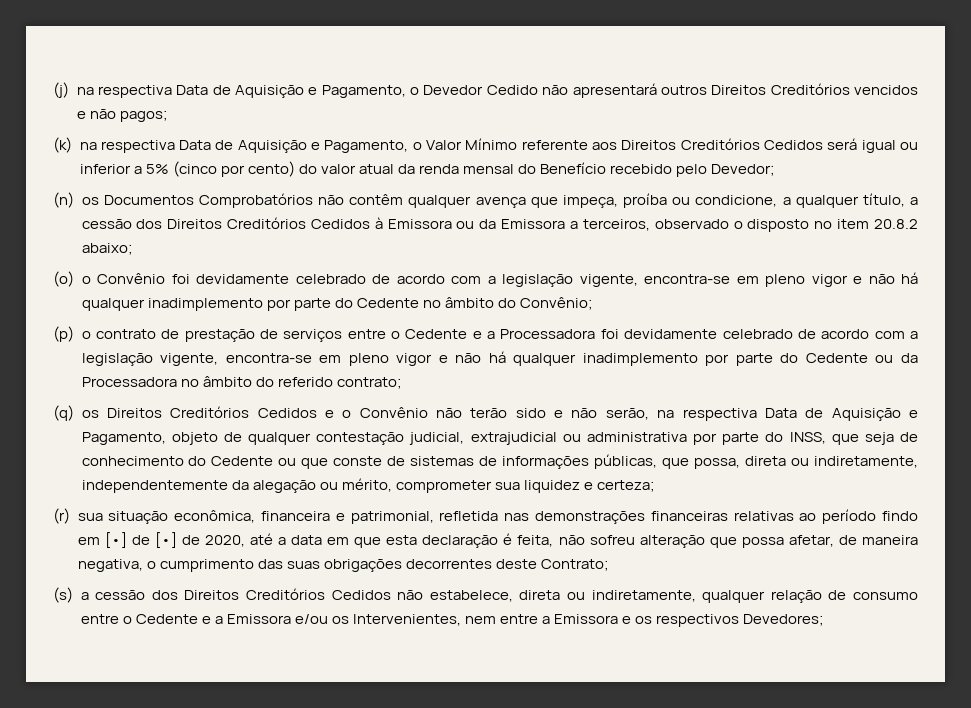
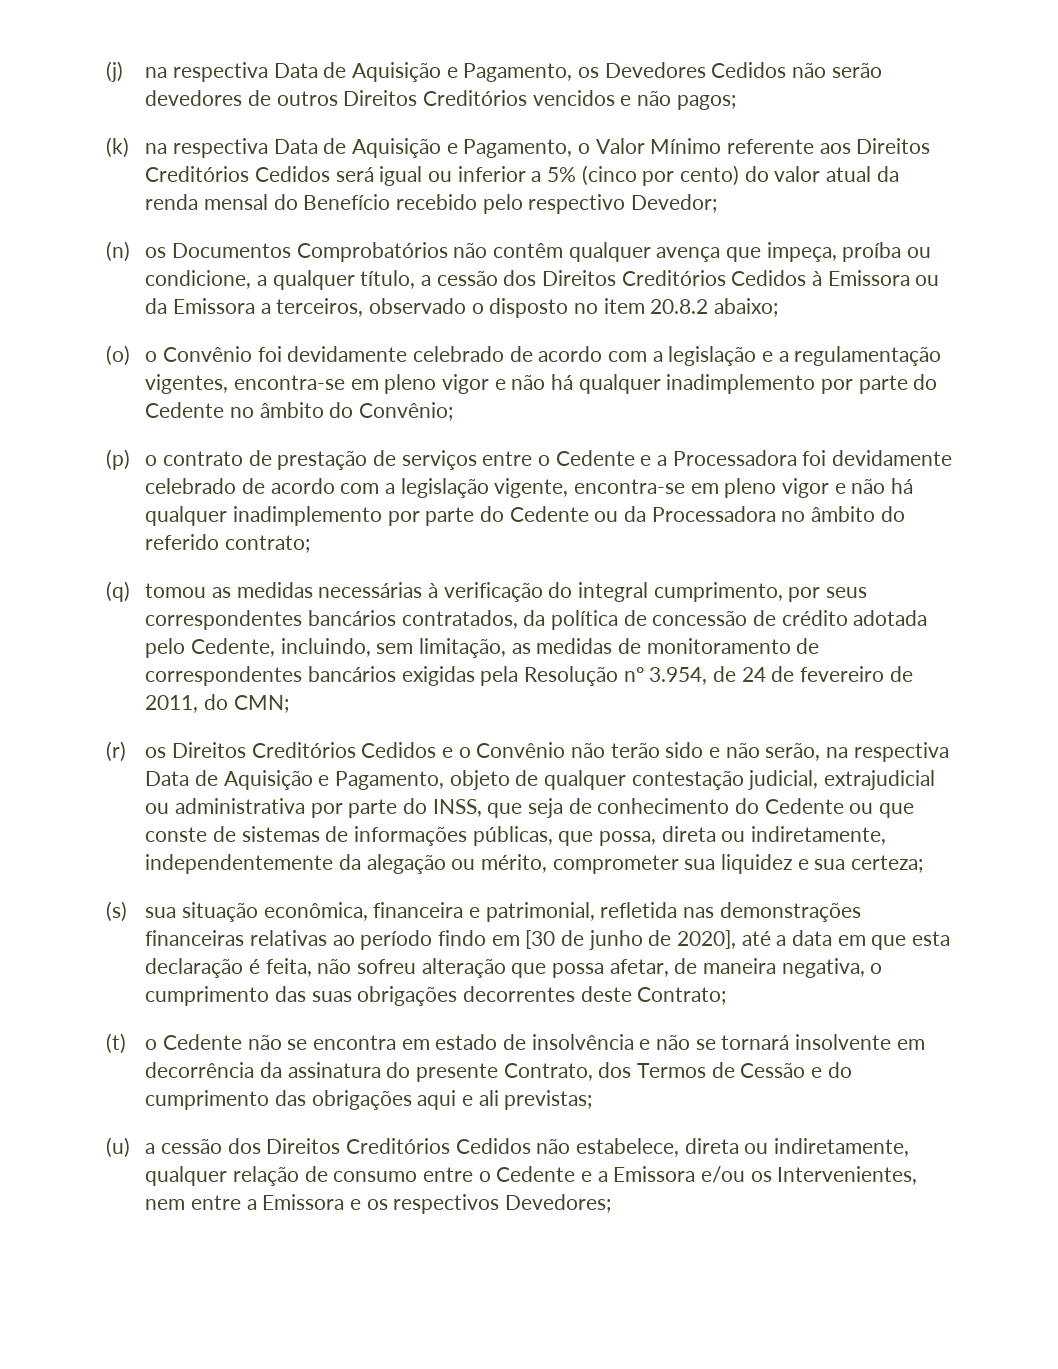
[410,83,657,98] o Devedor Cedido não apresentará -> [577,62,882,78] [145,90,271,106] os Devedores Cedidos não serão devedores de
(708, 170) none -> [528,194,626,214] respectivo
[579,274,638,287] vigente, -> [761,346,942,366] [145,374,229,394] e a regulamentação vigentes,
(74, 413) none -> [145,582,867,602] [145,610,928,630] [145,638,820,658] [145,666,913,686] [145,694,289,713] [106,741,126,762] tomou as medidas necessárias à verificação do integral cumprimento, por seus correspondentes bancários contratados, da política de concessão de crédito adotada pelo Cedente, incluindo, sem limitação, as medidas de monitoramento de correspondentes bancários exigidas pela Resolução nº 3.954, de 24 de fevereiro de 2011, do CMN; // (r)
(593, 486) none -> [814,859,846,870] sua
[53,508,70,524] (r) -> [106,901,127,922] (s)
[104,532,245,548] [•] de [•] de 2020, -> [525,930,736,950] [30 de junho de 2020],
[53,587,73,603] (s) -> [106,1033,925,1054] [145,1062,852,1082] [145,1090,593,1110] [106,1137,130,1158] (t) o Cedente não se encontra em estado de insolvência e não se tornará insolvente em decorrência da assinatura do presente Contrato, dos Termos de Cessão e do cumprimento das obrigações aqui e ali previstas; // (u)

